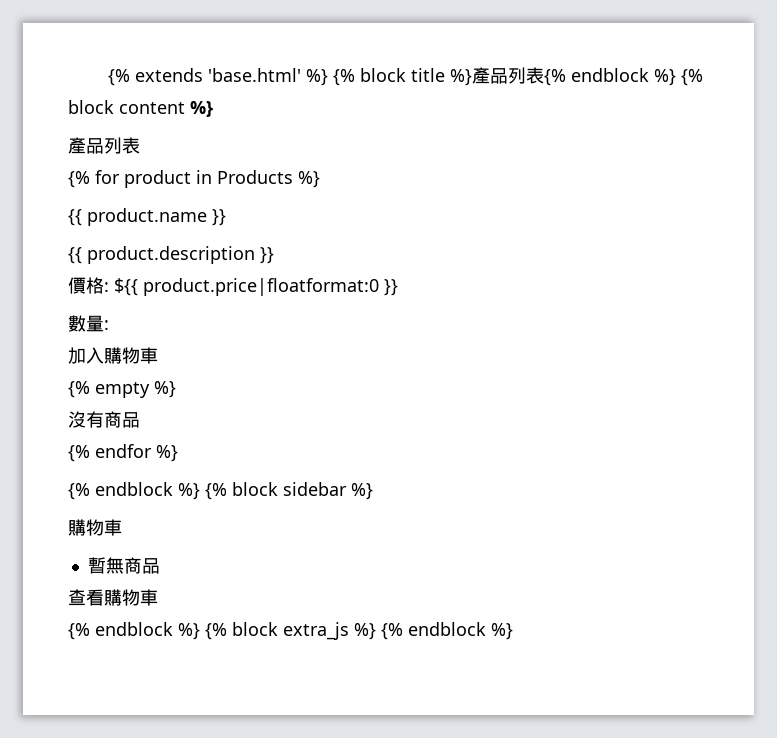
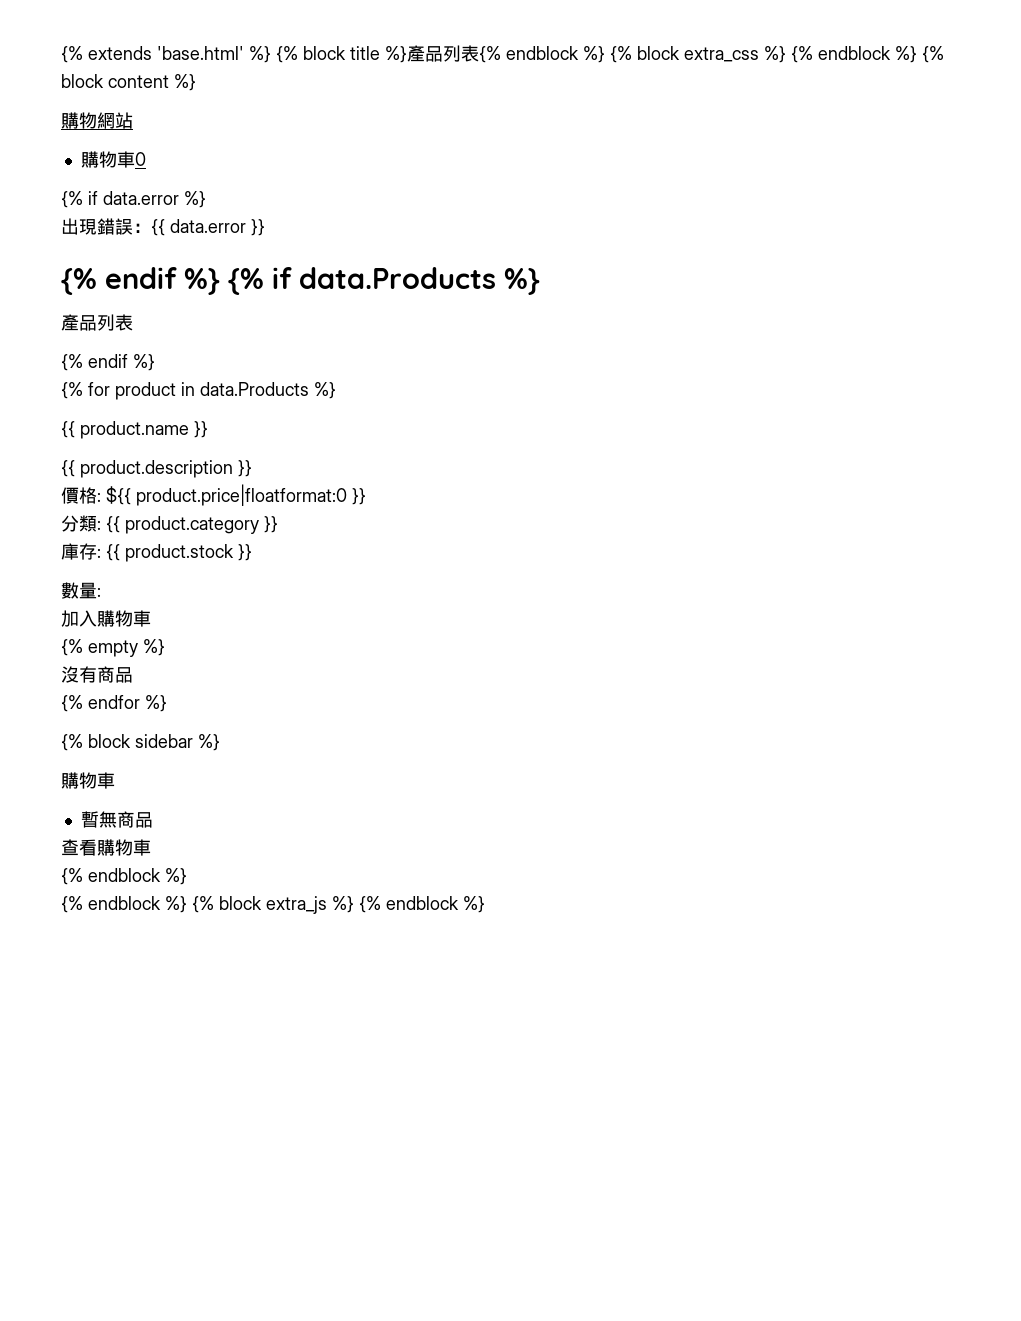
[119,102,185,114] content -> [684,46,944,63] [61,74,196,91] [61,112,133,129] [80,151,146,168] [61,191,206,208] [61,218,265,236] [61,267,496,295] extra_css %} {% endblock %} {% block content %} // 購物網站 // 購物車0 // {% if data.error %} // 出現錯誤：{{ data.error }} // {% endif %} {% if data.Products
(140, 145) none -> [61,354,155,371] // {% endif %}
[217,170,293,184] Products -> [200,382,309,396] data.Products
(398, 287) none -> [61,515,278,534] [61,543,252,562] // 分類: {{ product.category }} // 庫存: {{ product.stock }}
[95,482,227,500] endblock %} {% -> (83, 742) none
(200, 631) none -> [61,896,187,913] // {% endblock %}

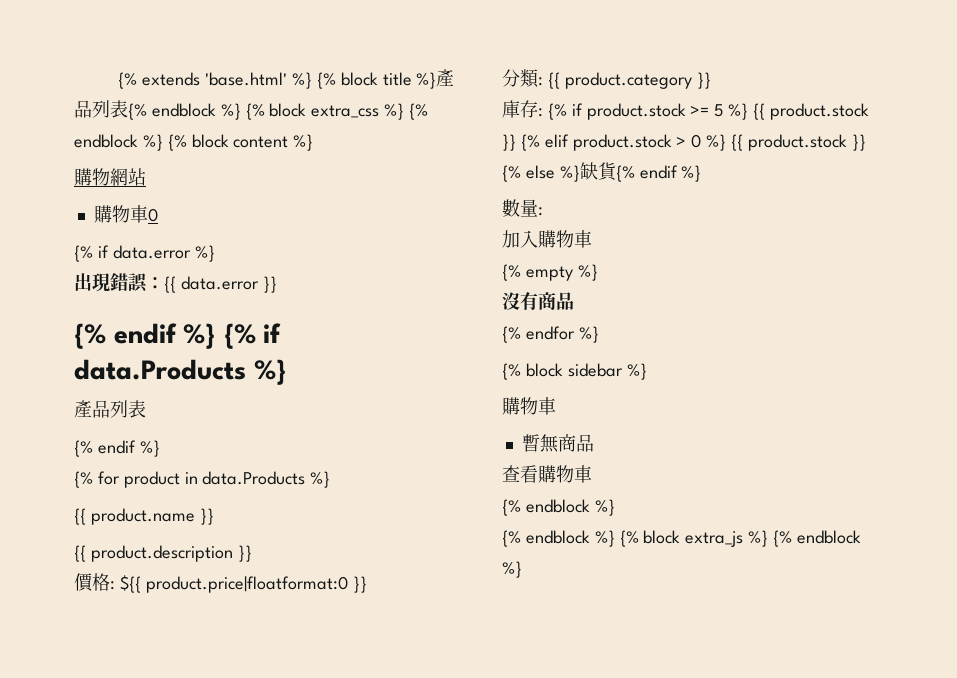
[106,544,252,562] {{ product.stock }} -> [547,103,869,120] [502,134,866,151] [502,162,702,182] {% if product.stock >= 5 %} {{ product.stock }} {% elif product.stock > 0 %} {{ product.stock }} {% else %}缺貨{% endif %}

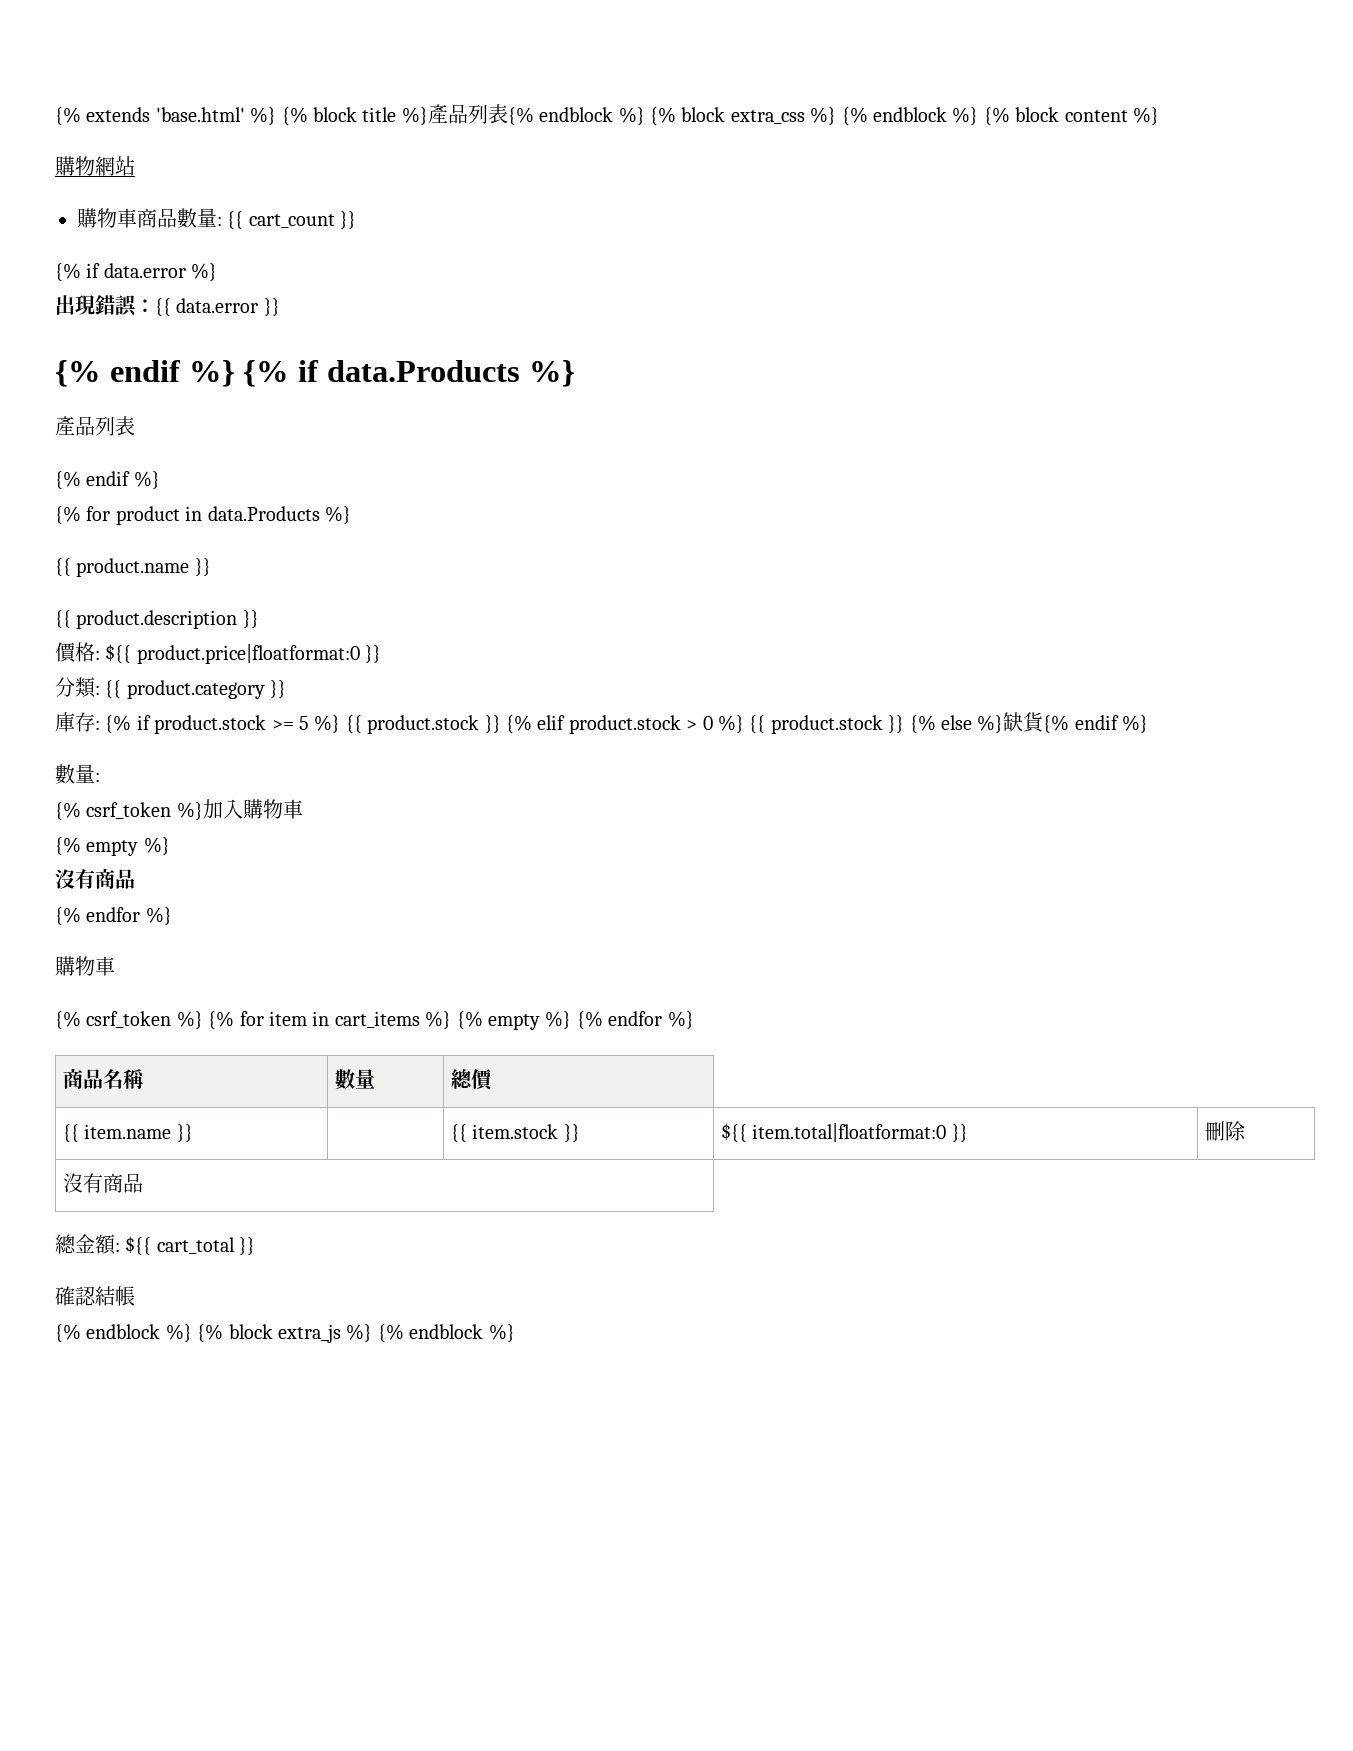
[147,208,158,222] 0 -> [137,208,357,229] 商品數量: {{ cart_count }}
(543, 211) none -> [55,802,203,820] {% csrf_token %}
[502,363,647,380] [502,397,556,415] [521,434,594,453] [502,465,592,483] [502,499,615,516] {% block sidebar %} // 購物車 // 暫無商品 // 查看購物車 // {% endblock %} -> [55,956,115,976] [55,1011,694,1030] [63,1068,145,1089] [335,1069,376,1089] [451,1069,495,1091] [63,1124,193,1142] [451,1124,580,1142] [721,1123,968,1142] [1205,1121,1247,1141] [63,1173,144,1193] [55,1234,256,1255] [55,1286,135,1306] 購物車 // {% csrf_token %} {% for item in cart_items %} {% empty %} {% endfor %} // 商品名稱 | 數量 | 總價 // {{ item.name }} | | {{ item.stock }} | ${{ item.total|floatformat:0 }} | 刪除 // 沒有商品 // 總金額: ${{ cart_total }} // 確認結帳

